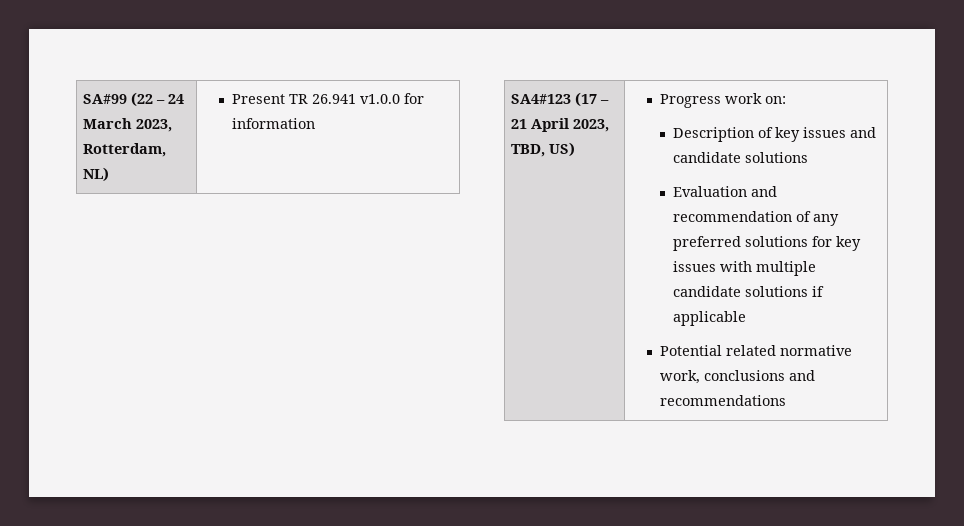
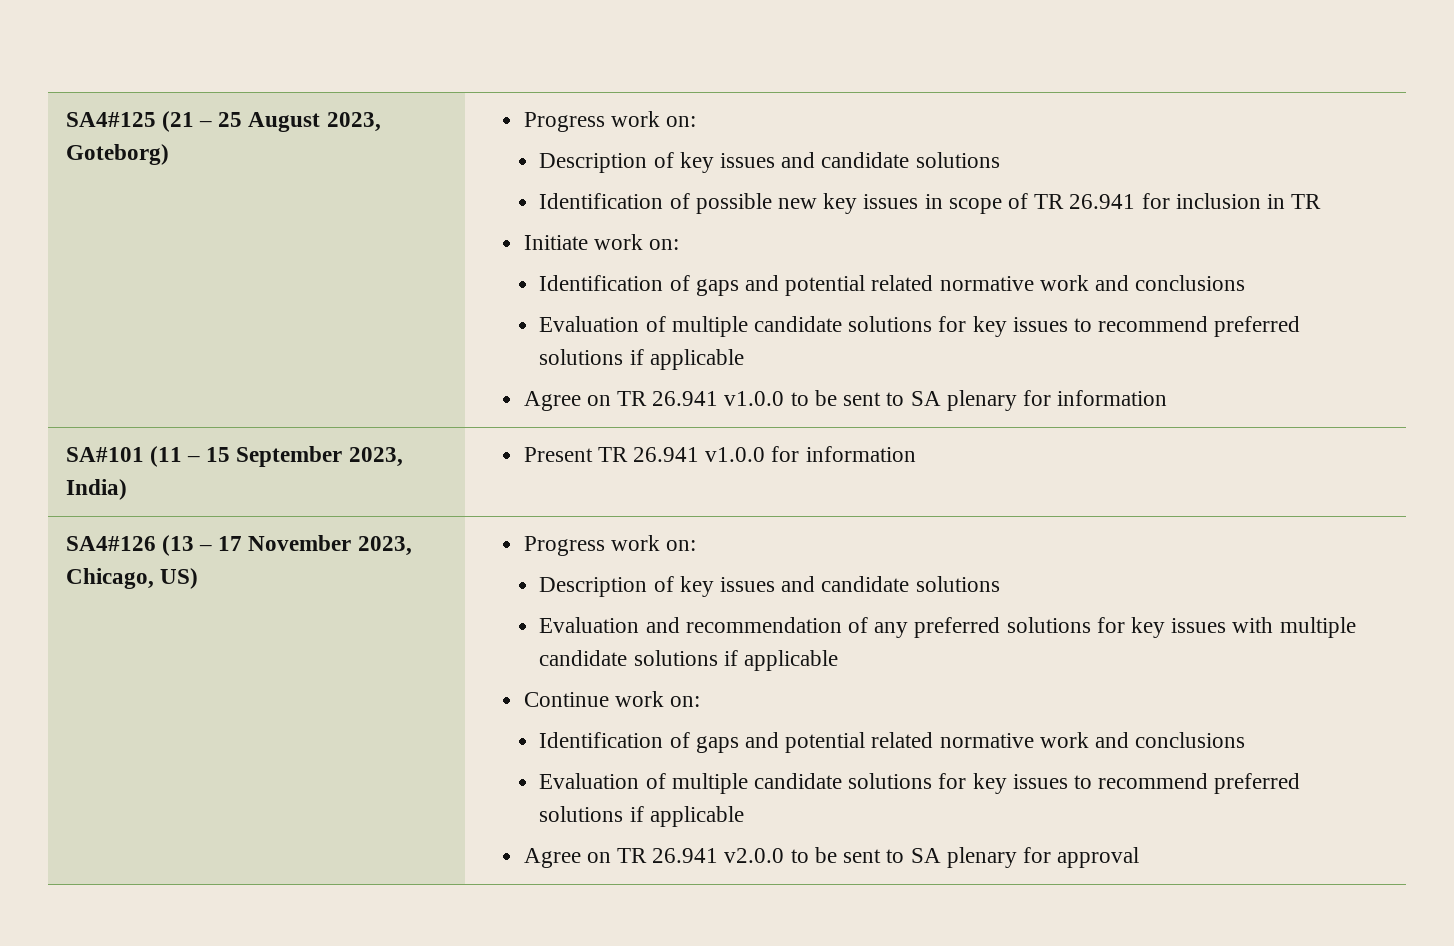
[82,92,184,107] [82,118,172,132] [82,143,166,157] [82,167,109,182] SA#99 (22 – 24 March 2023, Rotterdam, NL) -> [65,111,381,132] [65,144,169,165] [523,111,697,132] [539,152,1000,173] [539,193,1322,214] [523,234,680,250] [539,275,1246,296] [539,316,1301,337] [539,349,744,370] [523,390,1168,411] [65,446,403,467] [65,479,127,500] SA4#125 (21 – 25 August 2023, Goteborg) | Progress work on: // Description of key issues and candidate solutions // Identification of possible new key issues in scope of TR 26.941 for inclusion in TR // Initiate work on: // Identification of gaps and potential related normative work and conclusions // Evaluation of multiple candidate solutions for key issues to recommend preferred solutions if applicable // Agree on TR 26.941 v1.0.0 to be sent to SA plenary for information // SA#101 (11 – 15 September 2023, India)
[510,92,609,107] [510,118,609,132] [510,144,545,157] SA4#123 (17 – 21 April 2023, TBD, -> [65,535,412,556] [65,568,154,589] SA4#126 (13 – 17 November 2023, Chicago,
[660,345,853,356] [660,370,816,384] [660,395,787,406] Potential related normative work, conclusions and recommendations -> [523,691,701,707] [539,732,1246,753] [539,773,1301,794] [539,806,744,827] [523,847,1140,868] Continue work on: // Identification of gaps and potential related normative work and conclusions // Evaluation of multiple candidate solutions for key issues to recommend preferred solutions if applicable // Agree on TR 26.941 v2.0.0 to be sent to SA plenary for approval

